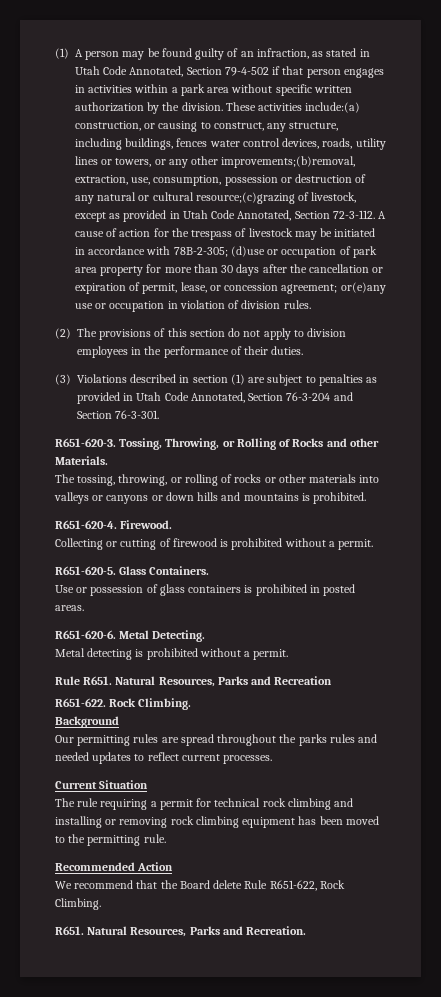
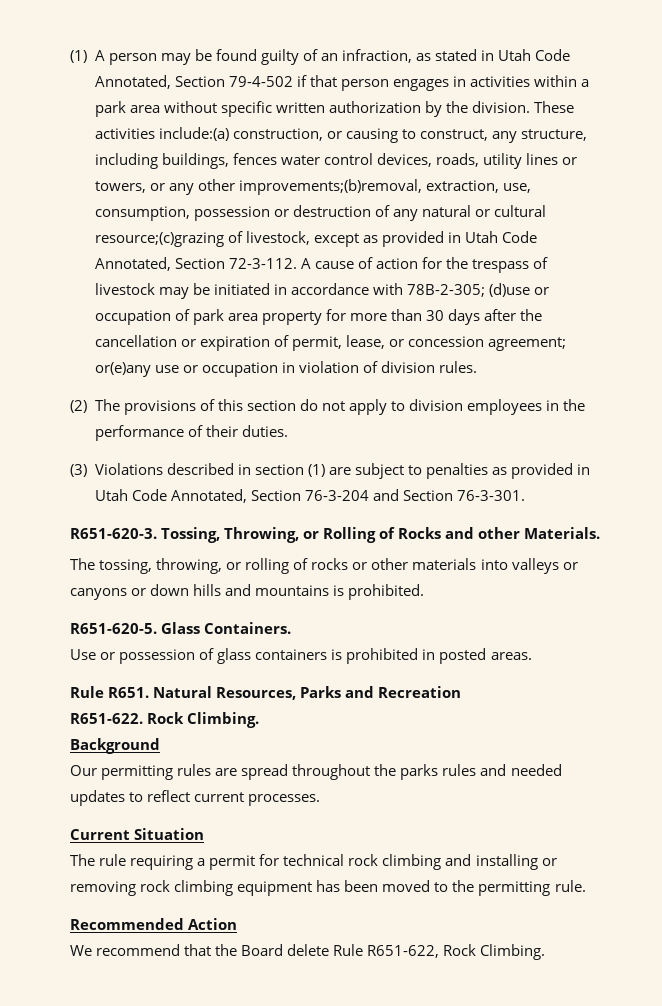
[55,520,173,529] [55,538,374,550] // R651-620-4. Firewood. // Collecting or cutting of firewood is prohibited without a permit. -> (425, 592) none
[55,630,206,642] [55,648,289,660] // R651-620-6. Metal Detecting. // Metal detecting is prohibited without a permit. -> (532, 656) none
[55,926,307,937] // R651. Natural Resources, Parks and Recreation. -> (546, 952) none

